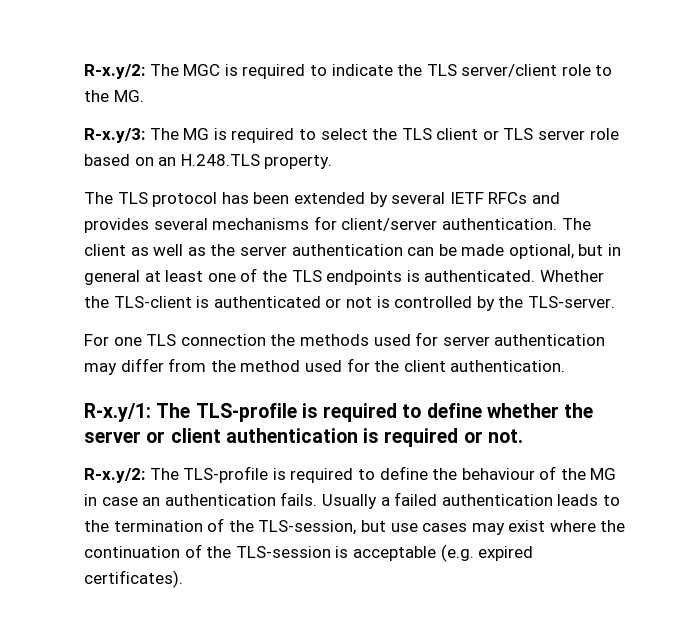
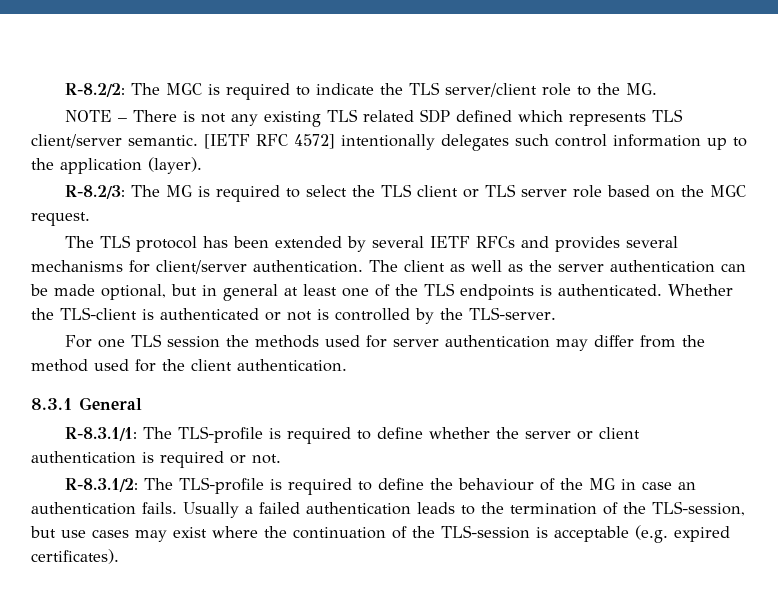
[84,64,145,79] R-x.y/2: -> [64,83,125,97] R-8.2/2:
[84,128,145,143] R-x.y/3: -> [64,109,683,127] [31,134,747,151] [31,157,202,174] [64,185,125,199] NOTE – There is not any existing TLS related SDP defined which represents TLS client/server semantic. [IETF RFC 4572] intentionally delegates such control information up to the application (layer). // R-8.2/3:
[158,154,333,169] an H.248.TLS property. -> [680,185,746,197] [31,212,90,226] the MGC request.
[180,334,266,346] connection -> [166,336,220,348] session
[84,403,151,422] R-x.y/1: -> [31,397,142,410] [64,427,137,441] 8.3.1 General // R-8.3.1/1:
[84,468,145,483] R-x.y/2: -> [64,478,138,492] R-8.3.1/2:

